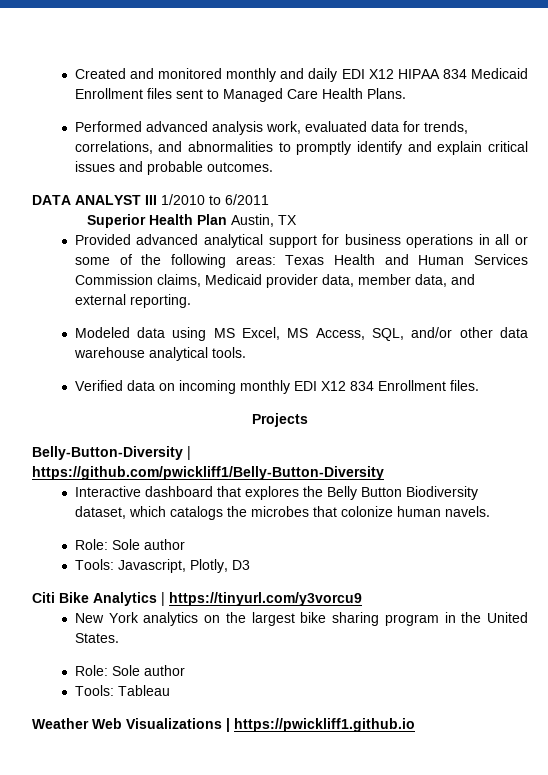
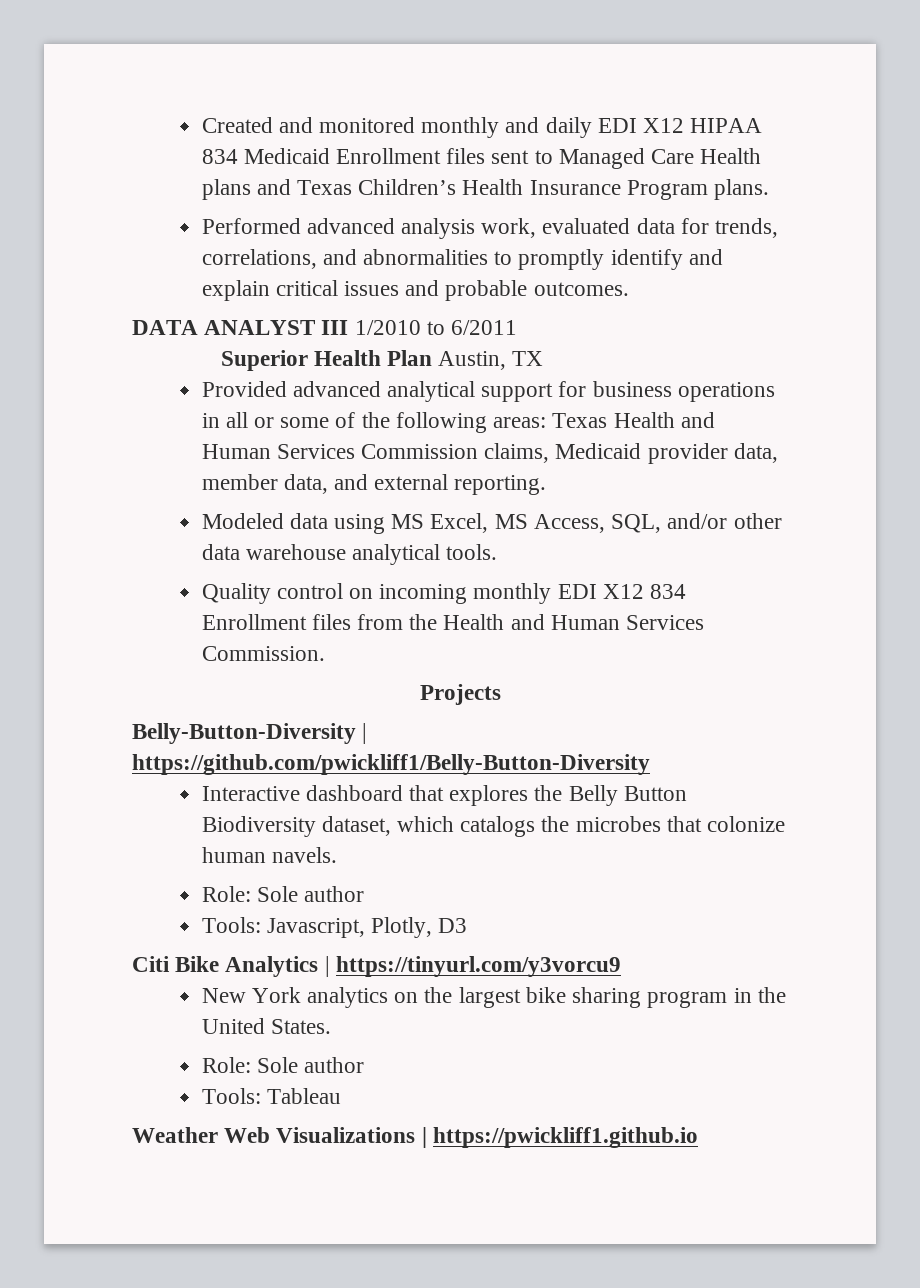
[366,88,406,99] Plans. -> [201,179,770,200] plans and Texas Children’s Health Insurance Program plans.
[74,380,155,391] Verified data -> [201,583,343,604] Quality control
[449,380,479,391] files. -> [311,614,705,630] [201,646,325,661] files from the Health and Human Services Commission.

